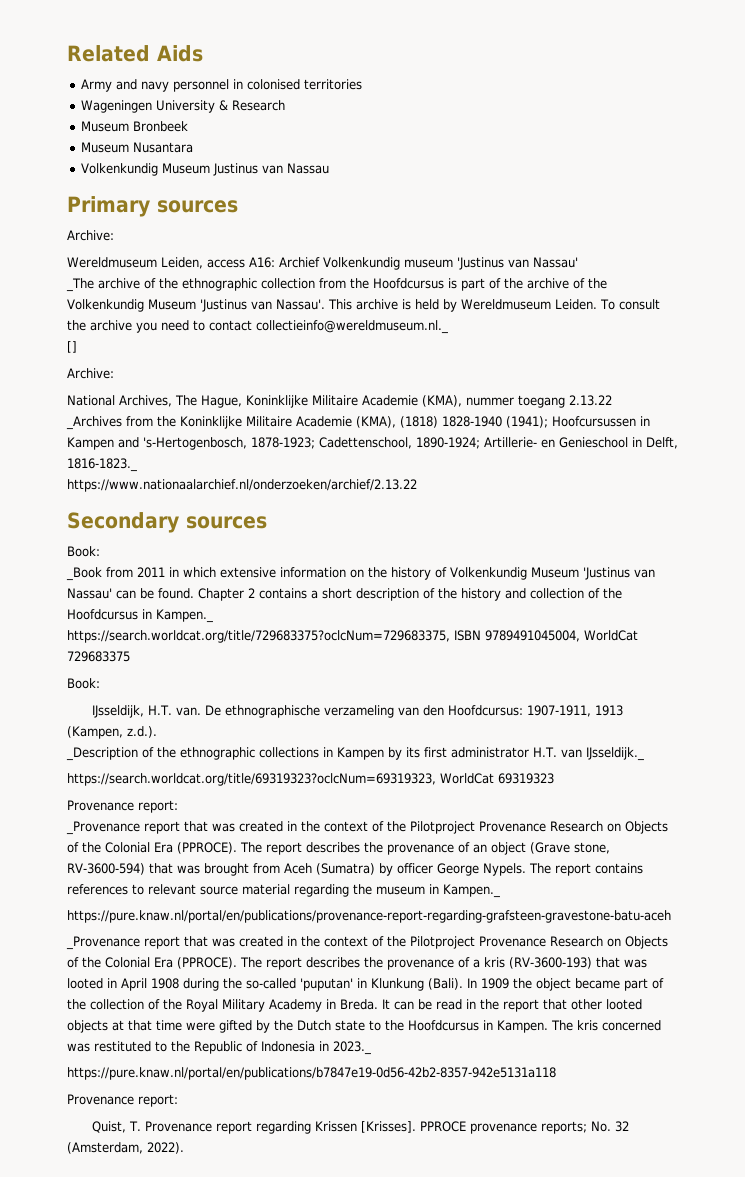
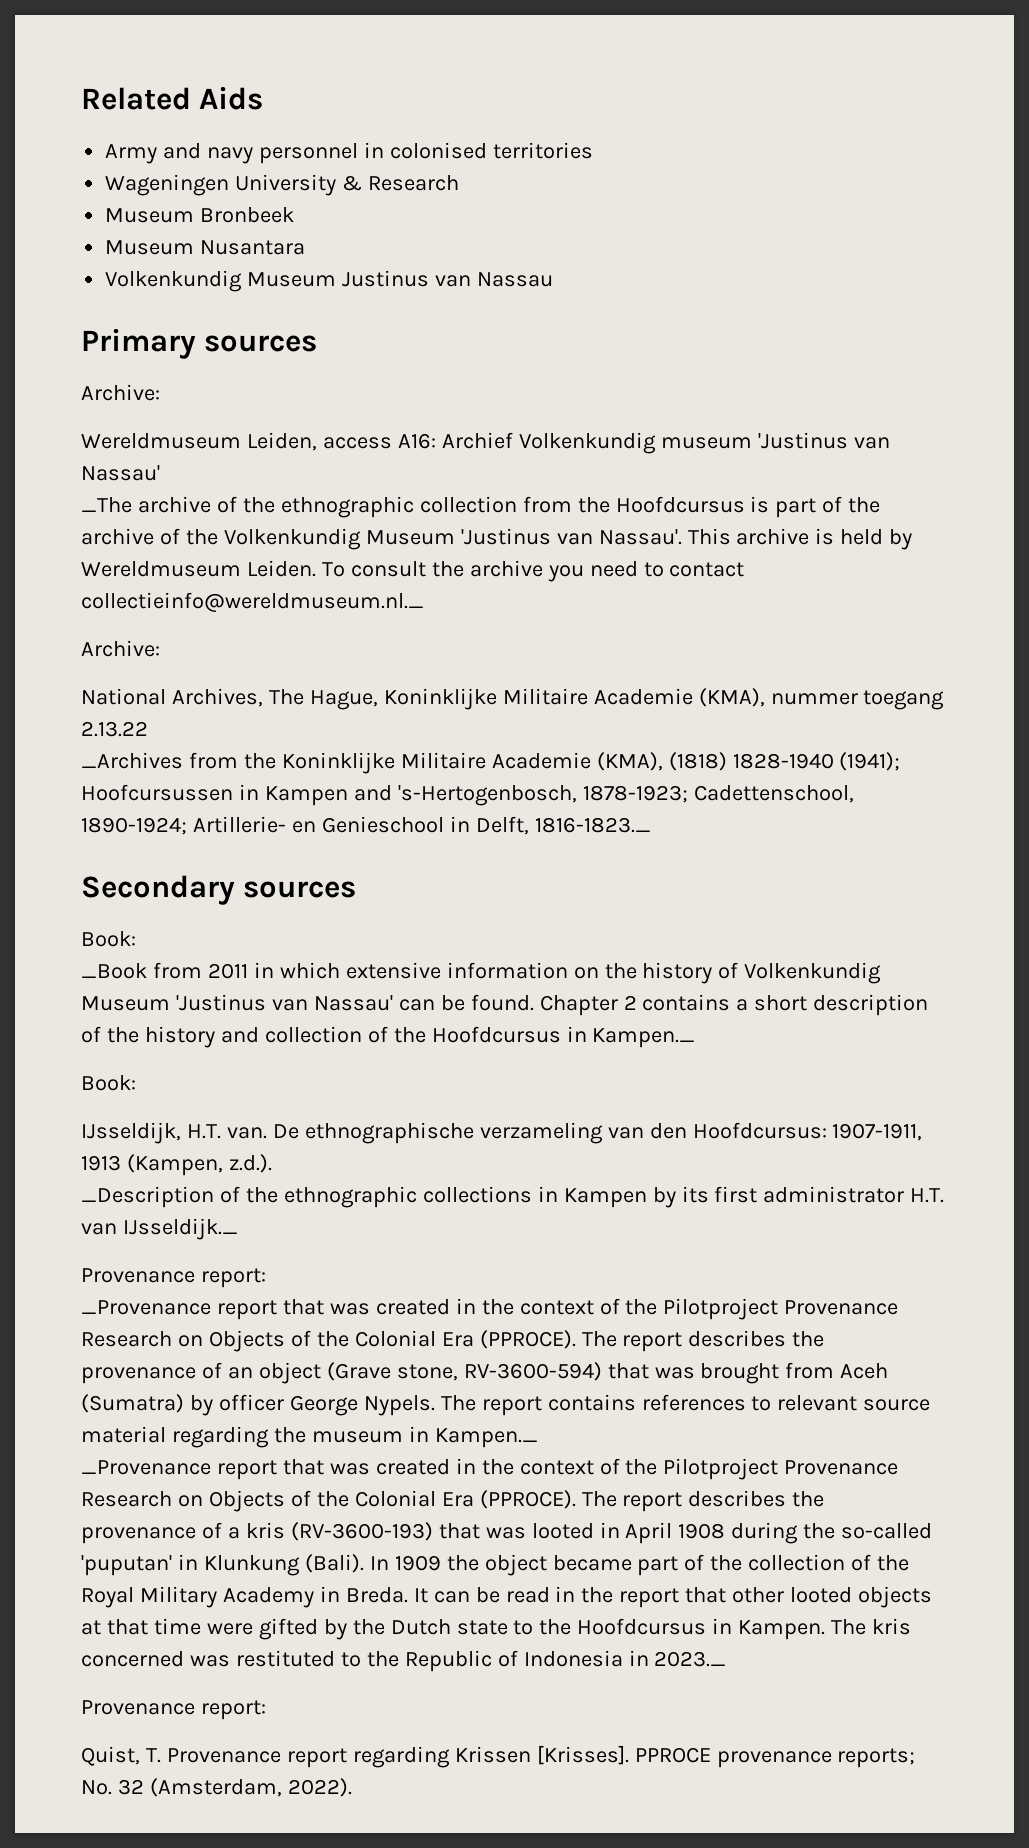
[67,341,77,353] // [] -> (424, 602) none
[67,479,417,492] // https://www.nationaalarchief.nl/onderzoeken/archief/2.13.22 -> (651, 825) none
[67,630,638,643] [67,651,130,662] // https://search.worldcat.org/title/729683375?oclcNum=729683375, ISBN 9789491045004, WorldCat 729683375 -> (696, 1038) none
[67,773,554,786] // https://search.worldcat.org/title/69319323?oclcNum=69319323, WorldCat 69319323 -> (238, 1229) none
[67,910,671,923] // https://pure.knaw.nl/portal/en/publications/provenance-report-regarding-grafsteen-gravestone-batu-aceh -> (538, 1438) none
[67,1067,556,1080] // https://pure.knaw.nl/portal/en/publications/b7847e19-0d56-42b2-8357-942e5131a118 -> (727, 1659) none

